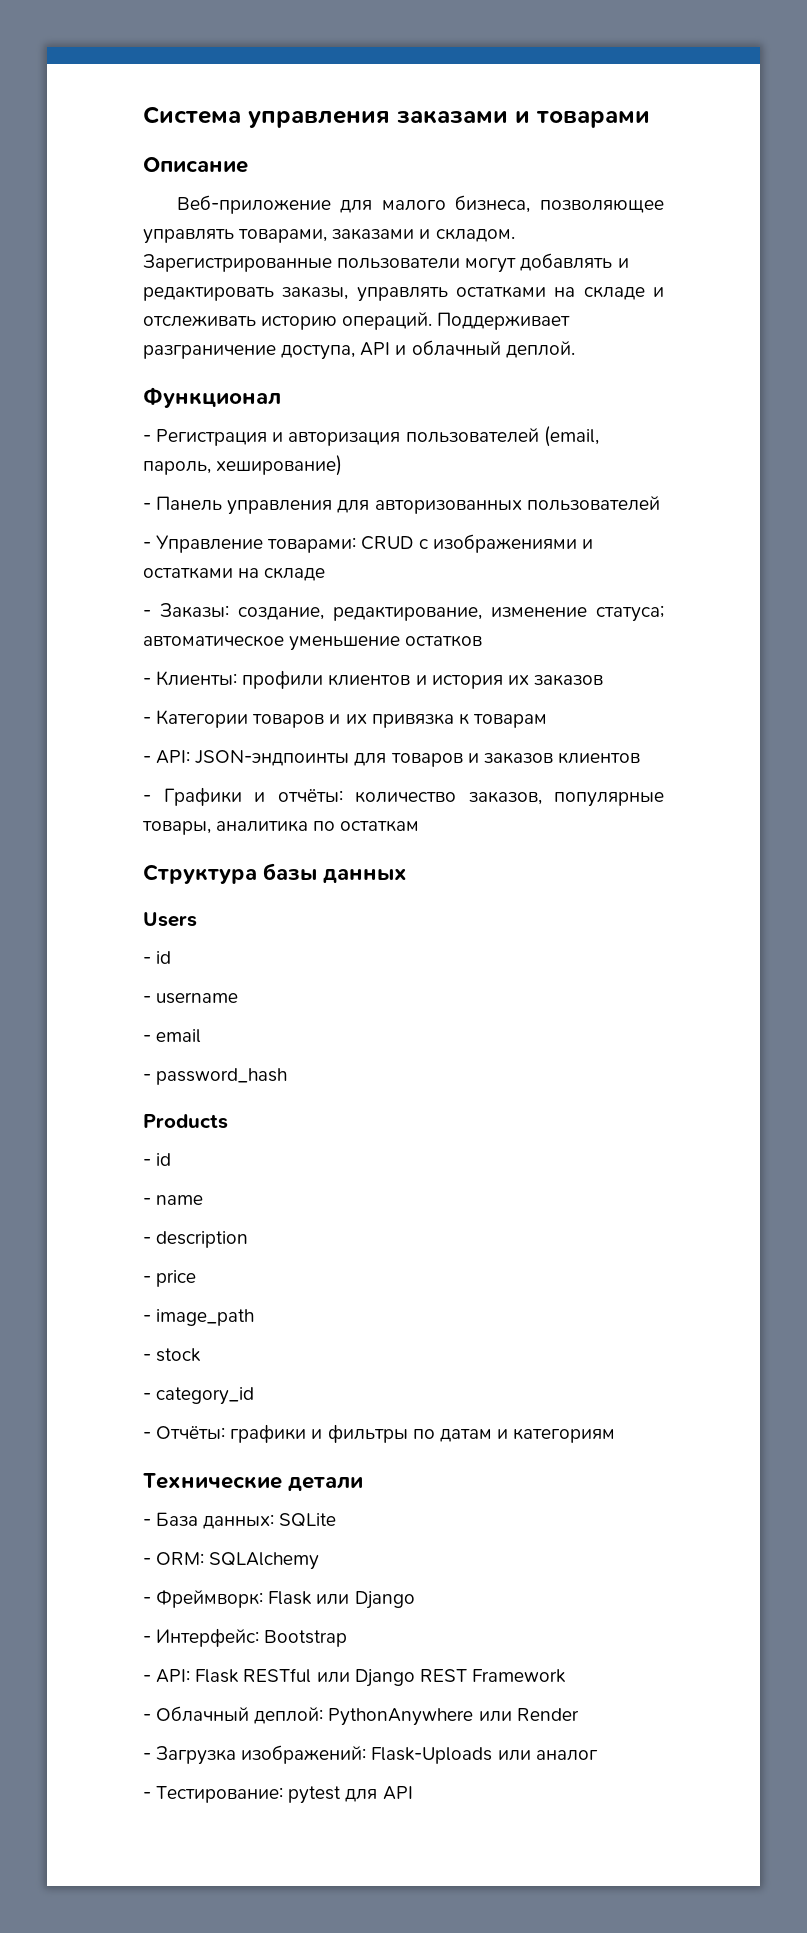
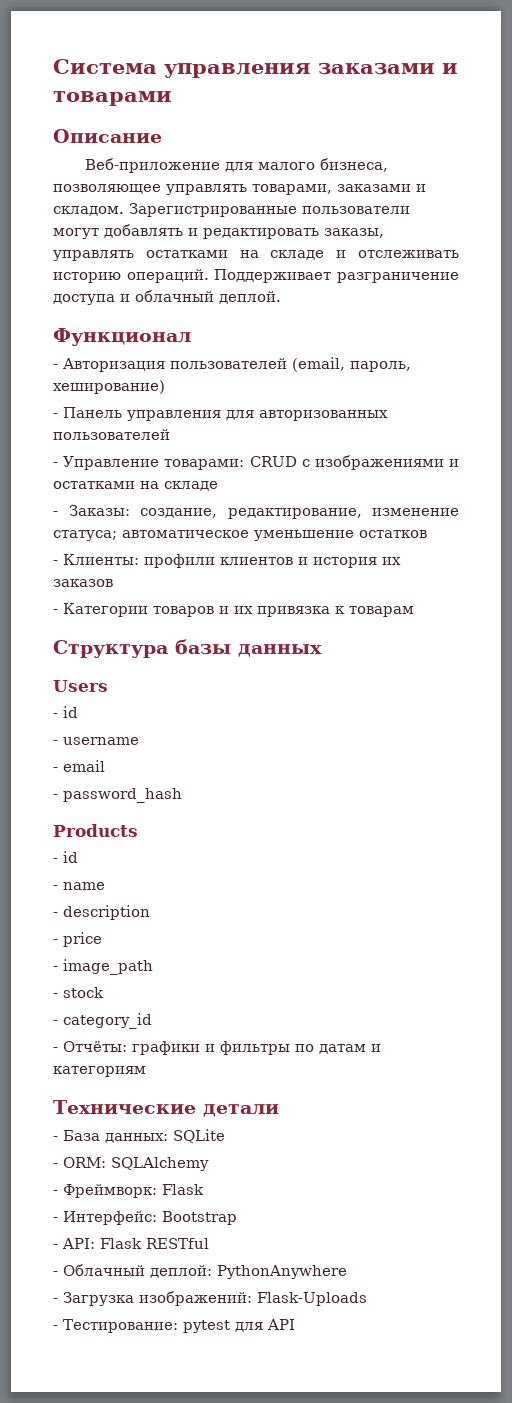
[281,342,391,360] доступа, API -> [53,294,115,305] доступа
[156,429,401,446] Регистрация и авторизация -> [63,358,165,372] Авторизация
[143,750,640,767] [143,787,664,807] [142,820,420,835] // - API: JSON-эндпоинты для товаров и заказов клиентов // - Графики и отчёты: количество заказов, популярные товары, аналитика по остаткам -> (414, 611) none
[316,1591,415,1609] или Django -> (204, 1189) none
[316,1669,566,1687] или Django REST Framework -> (209, 1243) none
[478,1708,579,1722] или Render -> (347, 1272) none
[497,1750,598,1761] или аналог -> (367, 1299) none

